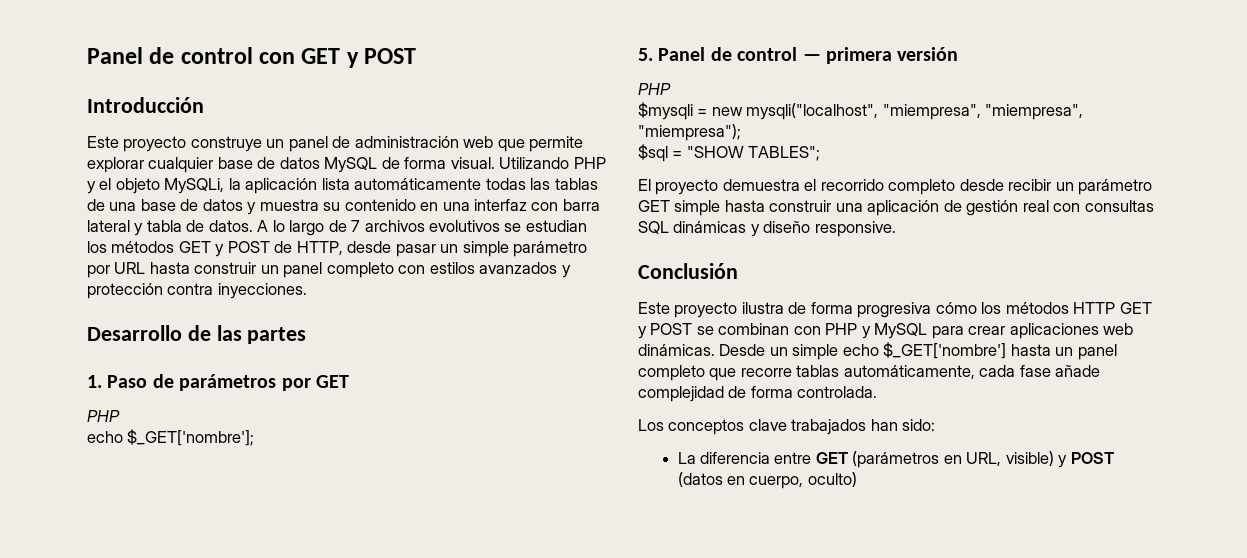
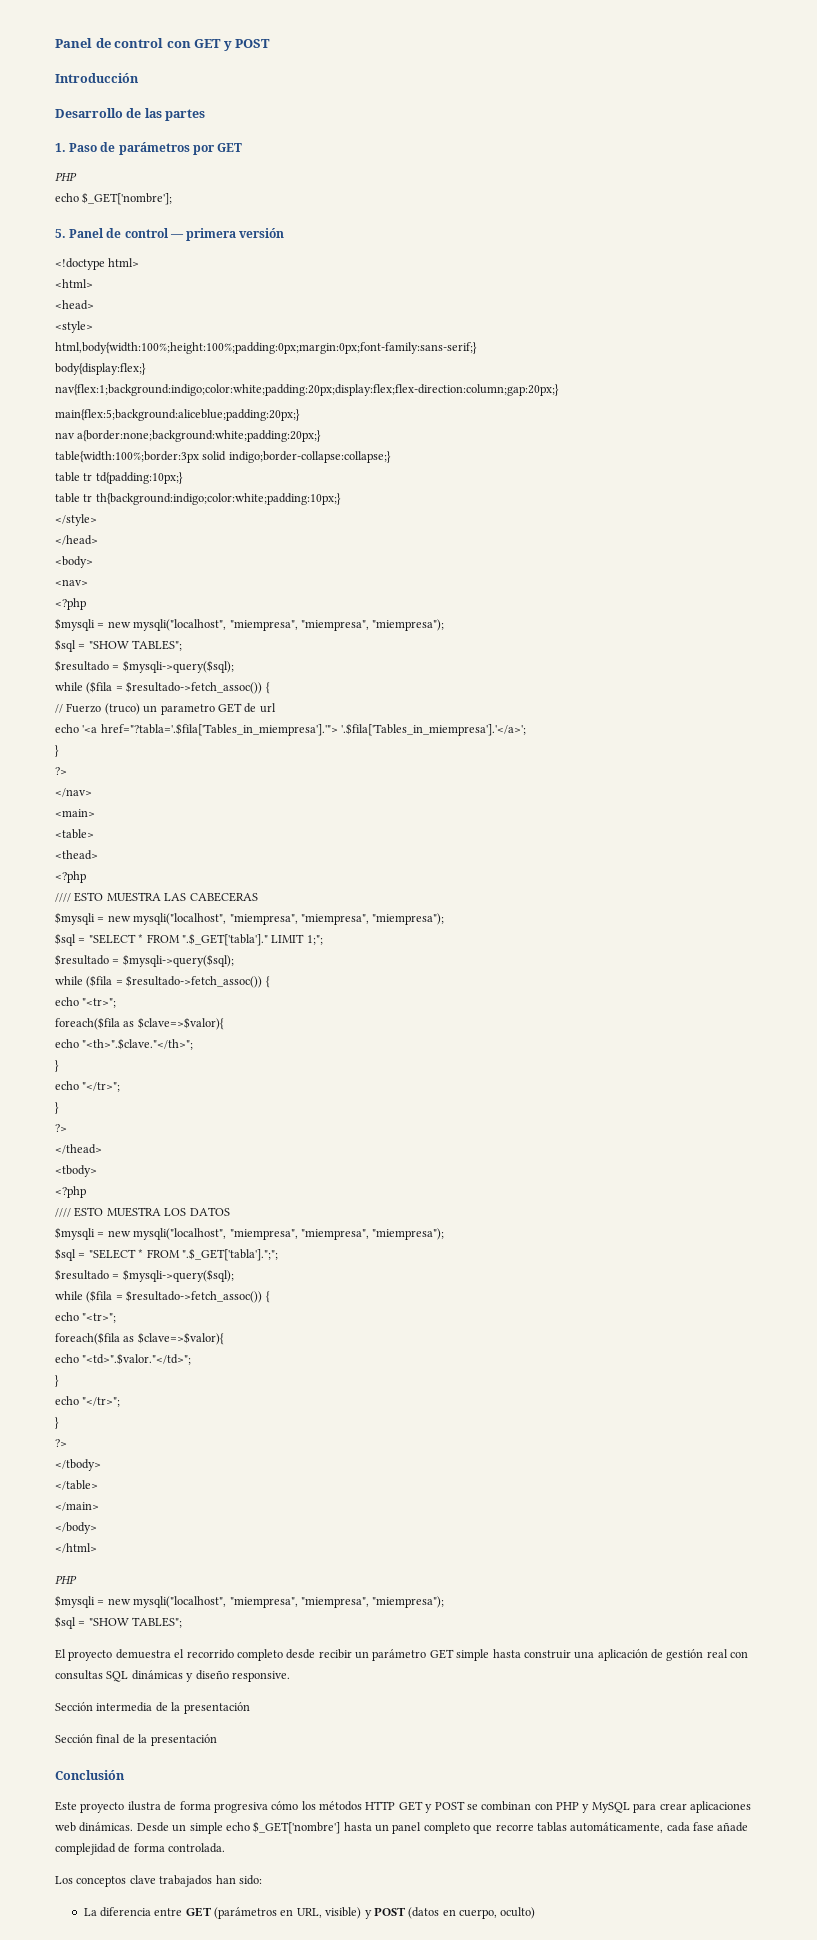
[87,136,584,152] [87,157,606,173] [87,178,598,194] [87,199,600,215] [87,220,587,236] [87,241,588,257] [87,262,571,278] [87,283,307,299] // Este proyecto construye un panel de administración web que permite explorar cualquier base de datos MySQL de forma visual. Utilizando PHP y el objeto MySQLi, la aplicación lista automáticamente todas las tablas de una base de datos y muestra su contenido en una interfaz con barra lateral y tabla de datos. A lo largo de 7 archivos evolutivos se estudian los métodos GET y POST de HTTP, desde pasar un simple parámetro por URL hasta construir un panel completo con estilos avanzados y protección contra inyecciones. -> (139, 78) none
(959, 54) none -> [55,258,140,270] [55,279,93,288] [55,300,94,310] [55,321,93,333] [55,342,477,354] [55,363,146,375] [55,384,559,396] [55,409,300,421] [55,430,322,442] [55,451,391,463] [55,472,183,484] [55,493,341,505] [55,514,97,526] [55,535,98,545] [55,556,93,568] [55,579,88,586] [55,598,86,610] [55,618,445,631] [55,639,183,652] [55,660,234,673] [55,681,270,694] [55,703,276,715] [55,723,527,736] [55,745,59,757] [55,767,67,775] [55,788,92,797] [55,809,95,817] [55,829,94,839] [55,850,98,860] [55,871,86,883] [55,892,258,902] [55,912,445,925] [55,933,323,946] [55,954,234,967] [55,975,270,988] [55,997,117,1008] [55,1017,224,1030] [55,1038,194,1050] [55,1060,59,1072] [55,1081,121,1092] [55,1102,59,1114] [55,1124,67,1132] [55,1144,102,1154] [55,1165,97,1177] [55,1186,86,1198] [55,1207,230,1217] [55,1227,445,1240] [55,1248,278,1261] [55,1269,234,1282] [55,1290,270,1303] [55,1312,117,1323] [55,1332,224,1345] [55,1353,192,1365] [55,1375,59,1387] [55,1396,121,1407] [55,1417,59,1429] [55,1439,67,1447] [55,1459,101,1471] [55,1480,98,1490] [55,1502,99,1511] [55,1522,97,1534] [55,1543,97,1553] // <!doctype html> // <html> // <head> // <style> // html,body{width:100%;height:100%;padding:0px;margin:0px;font-family:sans-serif;} // body{display:flex;} // nav{flex:1;background:indigo;color:white;padding:20px;display:flex;flex-direction:column;gap:20px;} // main{flex:5;background:aliceblue;padding:20px;} // nav a{border:none;background:white;padding:20px;} // table{width:100%;border:3px solid indigo;border-collapse:collapse;} // table tr td{padding:10px;} // table tr th{background:indigo;color:white;padding:10px;} // </style> // </head> // <body> // <nav> // <?php // $mysqli = new mysqli("localhost", "miempresa", "miempresa", "miempresa"); // $sql = "SHOW TABLES"; // $resultado = $mysqli->query($sql); // while ($fila = $resultado->fetch_assoc()) { // // Fuerzo (truco) un parametro GET de url // echo '<a href="?tabla='.$fila['Tables_in_miempresa'].'"> '.$fila['Tables_in_miempresa'].'</a>'; // } // ?> // </nav> // <main> // <table> // <thead> // <?php // //// ESTO MUESTRA LAS CABECERAS // $mysqli = new mysqli("localhost", "miempresa", "miempresa", "miempresa"); // $sql = "SELECT * FROM ".$_GET['tabla']." LIMIT 1;"; // $resultado = $mysqli->query($sql); // while ($fila = $resultado->fetch_assoc()) { // echo "<tr>"; // foreach($fila as $clave=>$valor){ // echo "<th>".$clave."</th>"; // } // echo "</tr>"; // } // ?> // </thead> // <tbody> // <?php // //// ESTO MUESTRA LOS DATOS // $mysqli = new mysqli("localhost", "miempresa", "miempresa", "miempresa"); // $sql = "SELECT * FROM ".$_GET['tabla'].";"; // $resultado = $mysqli->query($sql); // while ($fila = $resultado->fetch_assoc()) { // echo "<tr>"; // foreach($fila as $clave=>$valor){ // echo "<td>".$valor."</td>"; // } // echo "</tr>"; // } // ?> // </tbody> // </table> // </main> // </body> // </html>
(896, 229) none -> [55,1702,250,1714] [55,1734,217,1746] // Sección intermedia de la presentación // Sección final de la presentación

